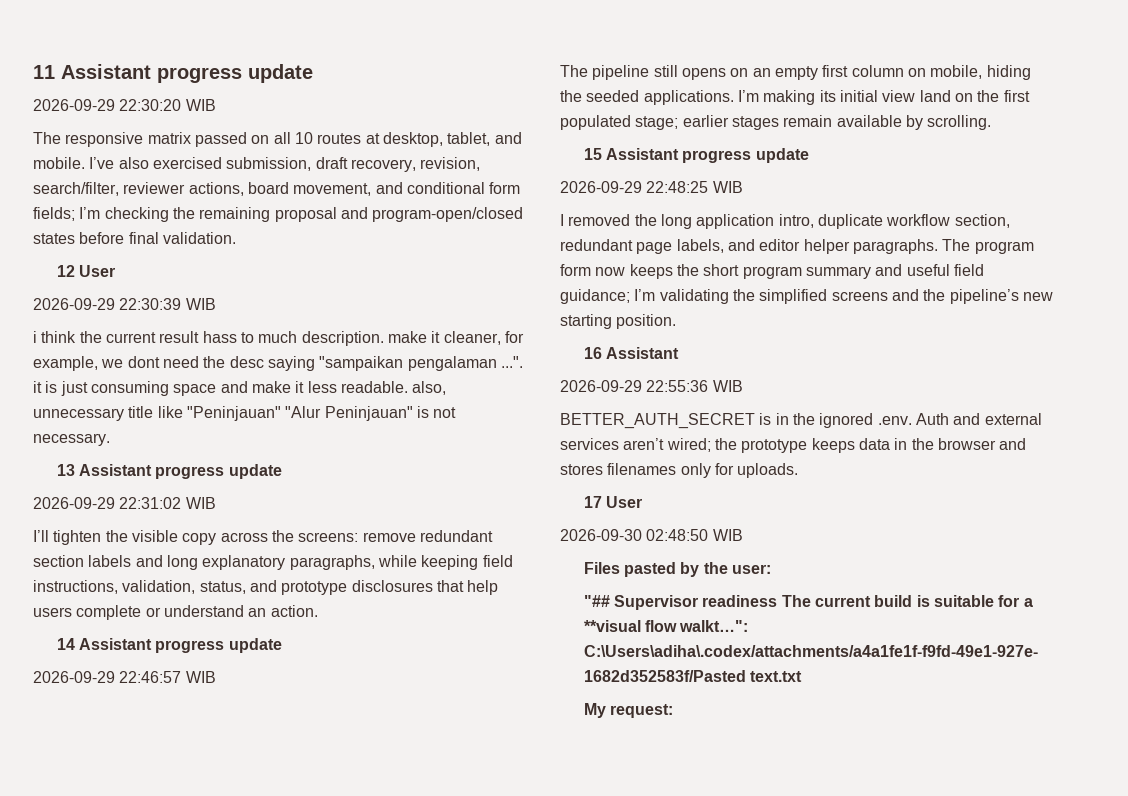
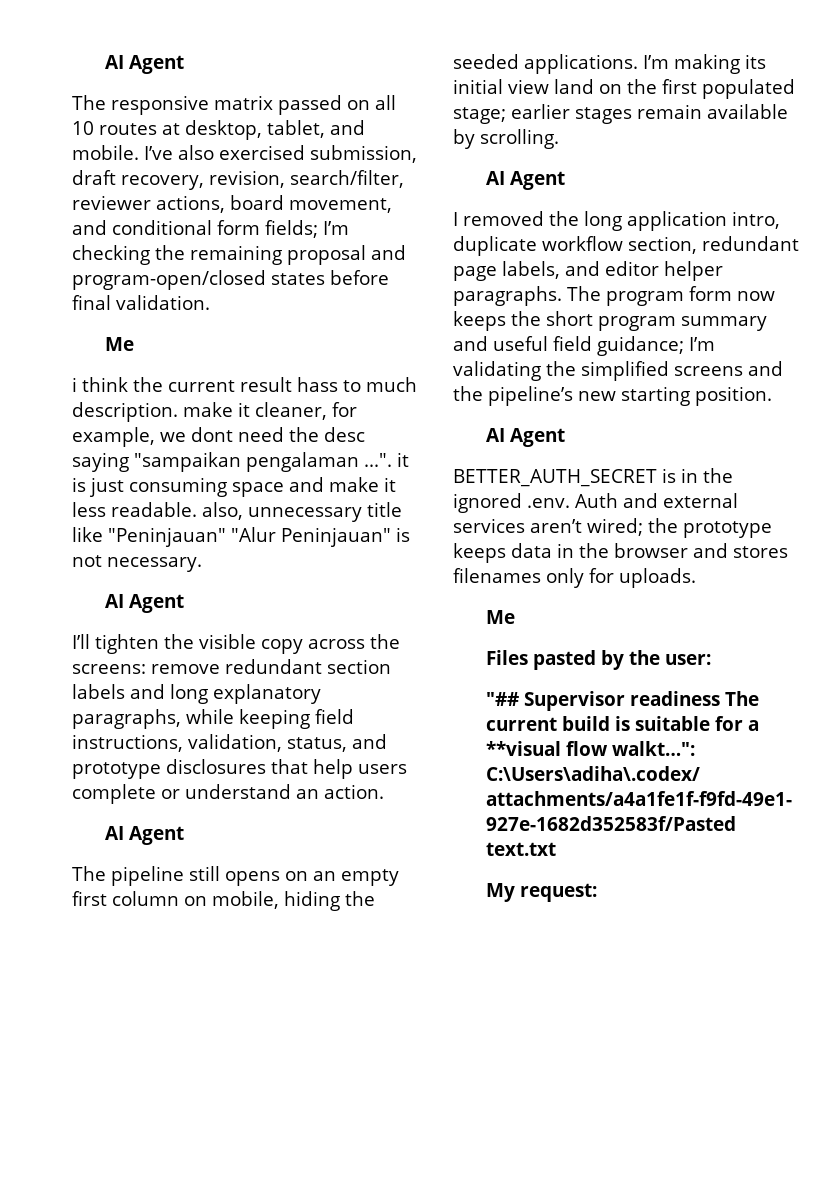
[33,64,313,83] [33,99,216,111] 11 Assistant progress update // 2026-09-29 22:30:20 WIB -> [105,55,185,74] AI Agent
[56,265,116,277] [33,298,216,310] 12 User // 2026-09-29 22:30:39 WIB -> [105,337,135,351] Me
[56,464,282,479] [33,497,216,509] 13 Assistant progress update // 2026-09-29 22:31:02 WIB -> [105,594,185,613] AI Agent
[56,638,282,653] [33,671,216,683] 14 Assistant progress update // 2026-09-29 22:46:57 WIB -> [105,826,185,845] AI Agent
[583,148,809,163] [560,181,743,193] 15 Assistant progress update // 2026-09-29 22:48:25 WIB -> [486,171,566,190] AI Agent
[583,347,680,359] [560,380,743,392] 16 Assistant // 2026-09-29 22:55:36 WIB -> [486,428,566,447] AI Agent
[583,496,643,508] [560,529,743,541] 17 User // 2026-09-30 02:48:50 WIB -> [486,610,516,624] Me

